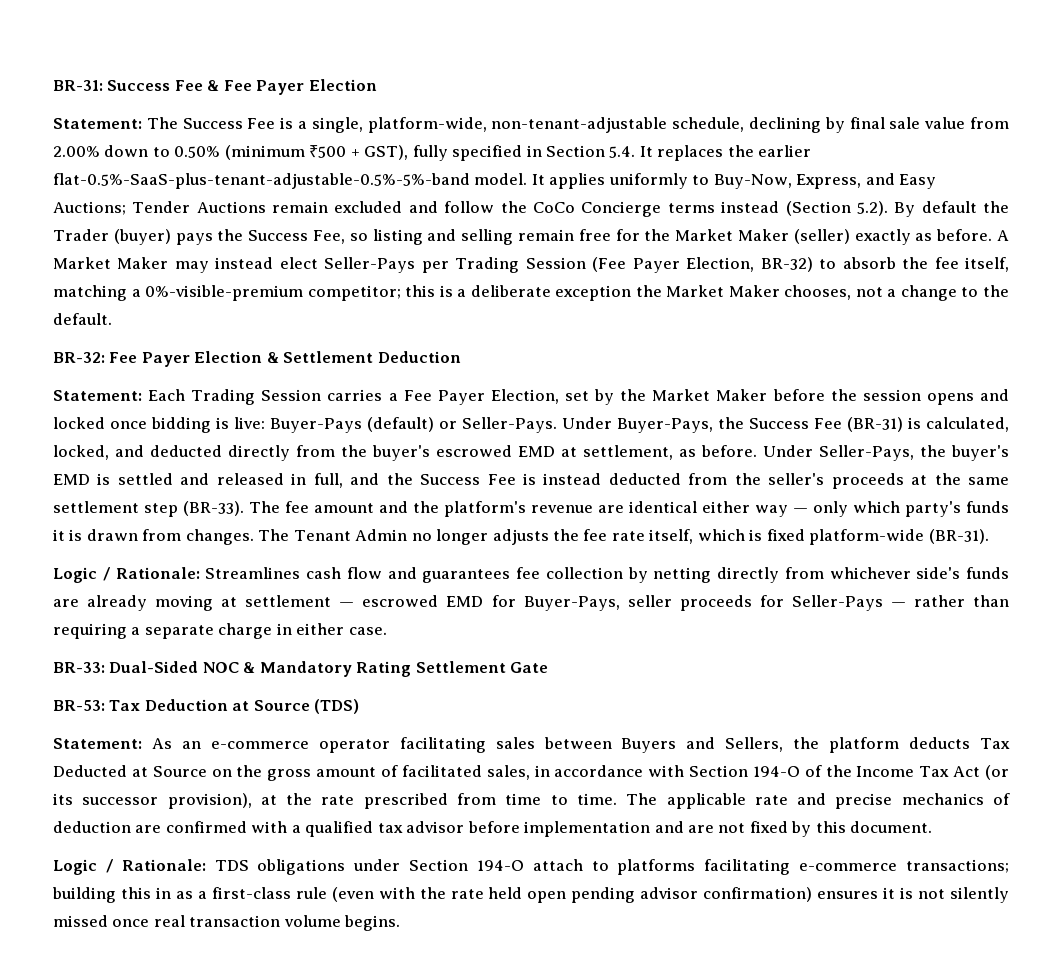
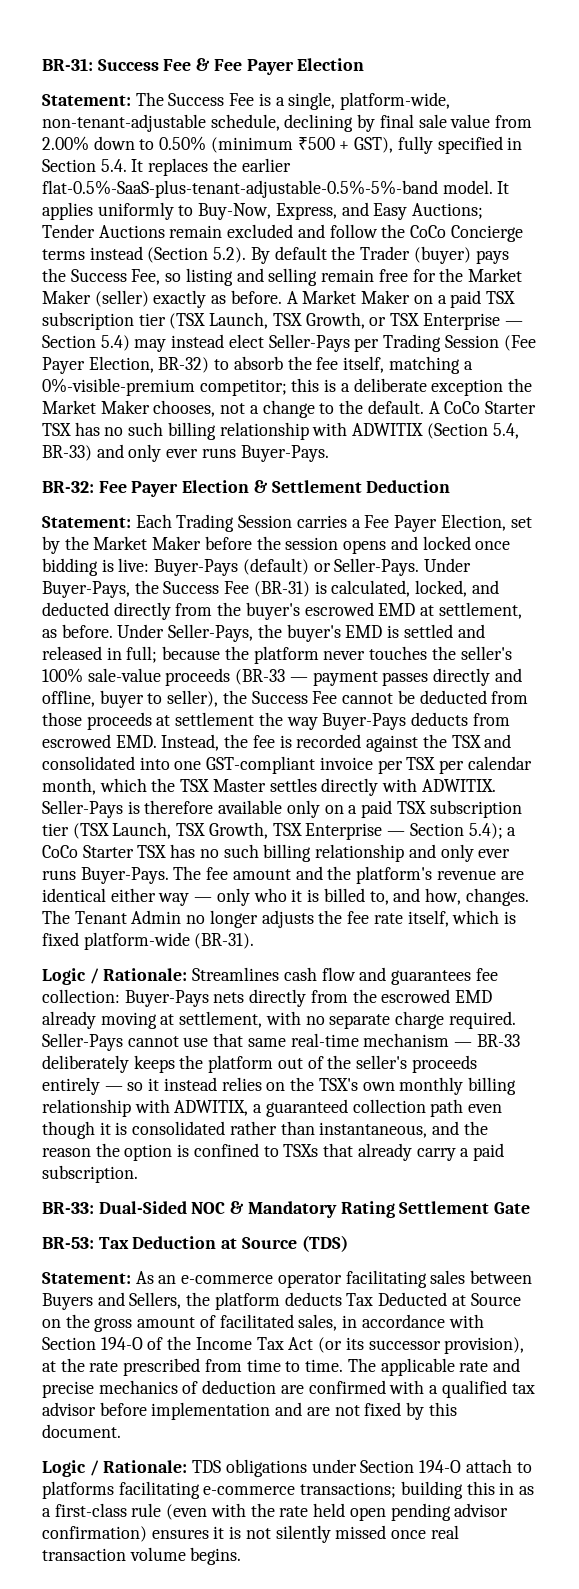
(169, 263) none -> [413,290,515,308] [42,312,523,330] [42,335,130,351] on a paid TSX subscription tier (TSX Launch, TSX Growth, or TSX Enterprise — Section 5.4)
(112, 319) none -> [428,401,536,414] [42,422,519,440] [42,444,329,462] A CoCo Starter TSX has no such billing relationship with ADWITIX (Section 5.4, BR-33) and only ever runs Buyer-Pays.
[313,473,1010,489] [53,501,244,517] full, and the Success Fee is instead deducted from the seller's proceeds at the same settlement step (BR-33). -> [126,646,512,664] [42,668,522,686] [42,690,529,708] [42,712,510,730] [42,734,512,752] [42,756,532,774] [42,778,496,796] [42,800,522,818] [42,822,517,840] [42,844,511,862] [42,867,169,884] full; because the platform never touches the seller's 100% sale-value proceeds (BR-33 — payment passes directly and offline, buyer to seller), the Success Fee cannot be deducted from those proceeds at settlement the way Buyer-Pays deducts from escrowed EMD. Instead, the fee is recorded against the TSX and consolidated into one GST-compliant invoice per TSX per calendar month, which the TSX Master settles directly with ADWITIX. Seller-Pays is therefore available only on a paid TSX subscription tier (TSX Launch, TSX Growth, TSX Enterprise — Section 5.4); a CoCo Starter TSX has no such billing relationship and only ever runs Buyer-Pays.
[853,501,1009,517] [53,529,182,541] which party's funds it is drawn from -> [253,888,461,905] who it is billed to, and how,
[545,567,1009,583] [53,595,1009,611] [53,623,387,639] collection by netting directly from whichever side's funds are already moving at settlement — escrowed EMD for Buyer-Pays, seller proceeds for Seller-Pays — rather than requiring a separate charge in either case. -> [42,989,493,1007] [42,1011,516,1029] [42,1033,520,1051] [42,1055,477,1073] [42,1077,516,1095] [42,1099,503,1117] [42,1121,488,1139] [42,1143,504,1161] [42,1165,138,1183] collection: Buyer-Pays nets directly from the escrowed EMD already moving at settlement, with no separate charge required. Seller-Pays cannot use that same real-time mechanism — BR-33 deliberately keeps the platform out of the seller's proceeds entirely — so it instead relies on the TSX's own monthly billing relationship with ADWITIX, a guaranteed collection path even though it is consolidated rather than instantaneous, and the reason the option is confined to TSXs that already carry a paid subscription.

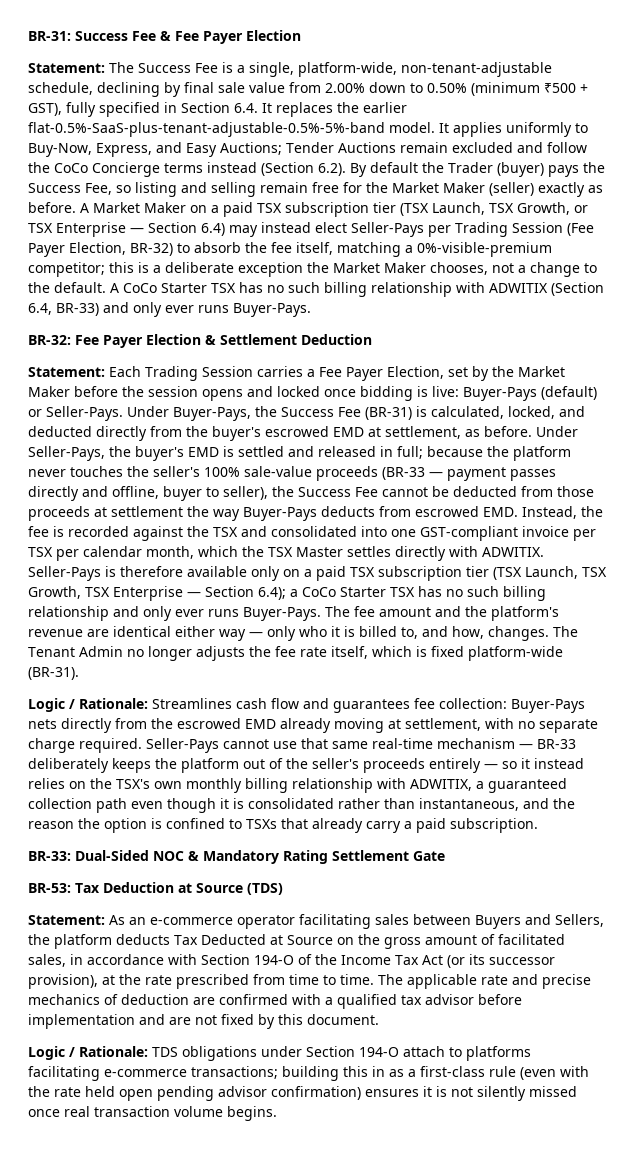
[100,159,127,172] 5.4. -> [234,103,258,113] 6.4.
[213,247,247,263] 5.2). -> [318,163,346,176] 6.2).
[100,335,130,351] 5.4) -> [201,223,225,236] 6.4)
[492,423,519,439] 5.4, -> [28,303,52,315] 6.4,
[468,823,503,839] 5.4); -> [258,587,286,600] 6.4);

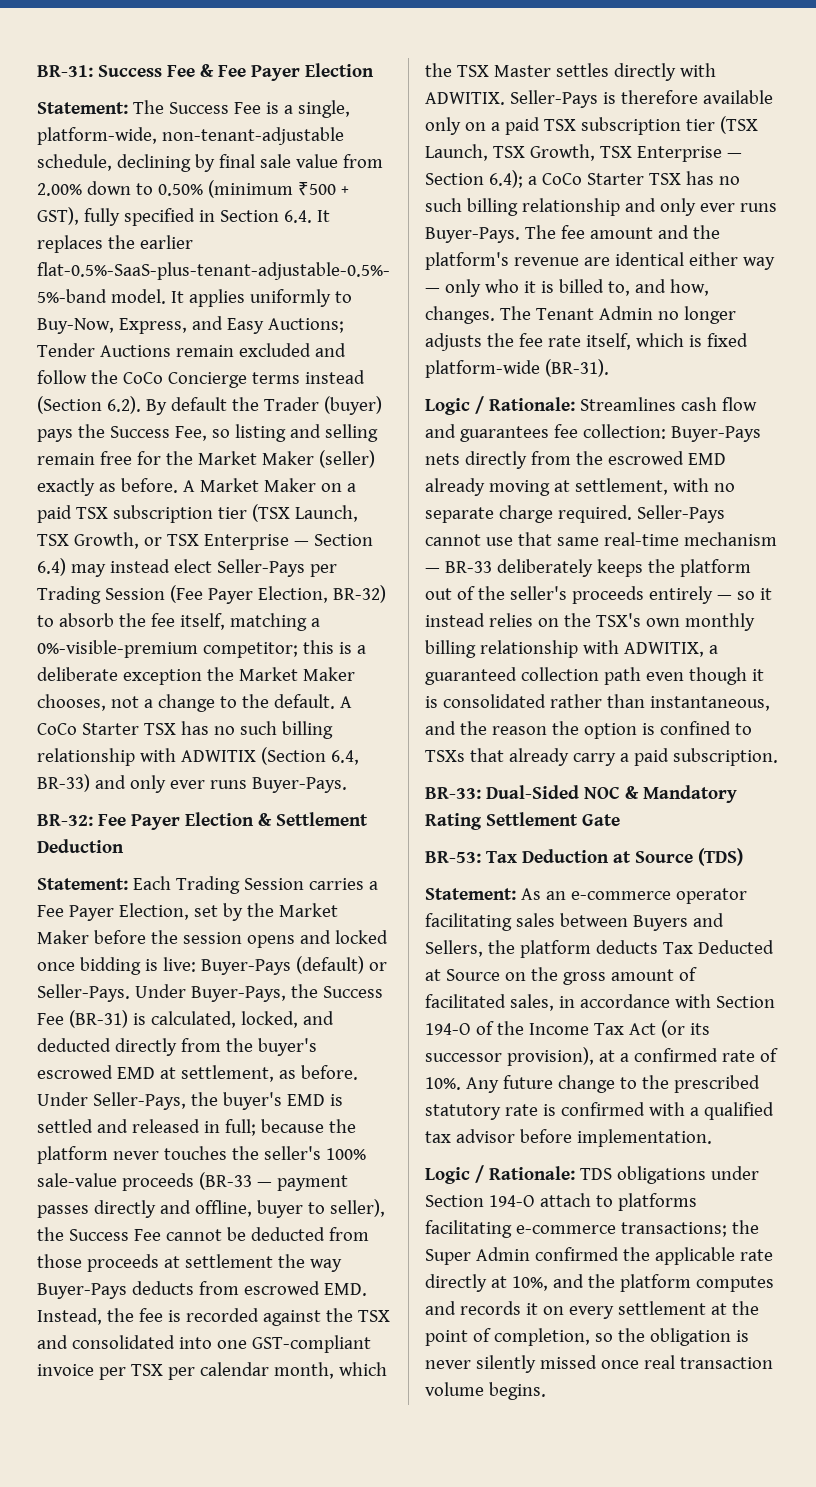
[119,974,591,989] [28,994,215,1005] the rate prescribed from time to time. The applicable rate and precise mechanics of deduction are -> [619,1048,778,1062] [425,1075,760,1093] [425,1104,556,1120] a confirmed rate of 10%. Any future change to the prescribed statutory rate is
[28,1014,379,1029] implementation and are not fixed by this document. -> [576,1129,712,1147] implementation.
[282,1066,589,1081] [28,1086,473,1101] building this in as a first-class rule (even with the rate held open pending advisor confirmation) ensures it is not -> [731,1220,759,1234] [425,1247,773,1265] [425,1274,774,1292] [425,1301,759,1319] [425,1328,749,1346] [425,1360,471,1369] the Super Admin confirmed the applicable rate directly at 10%, and the platform computes and records it on every settlement at the point of completion, so the obligation is never

